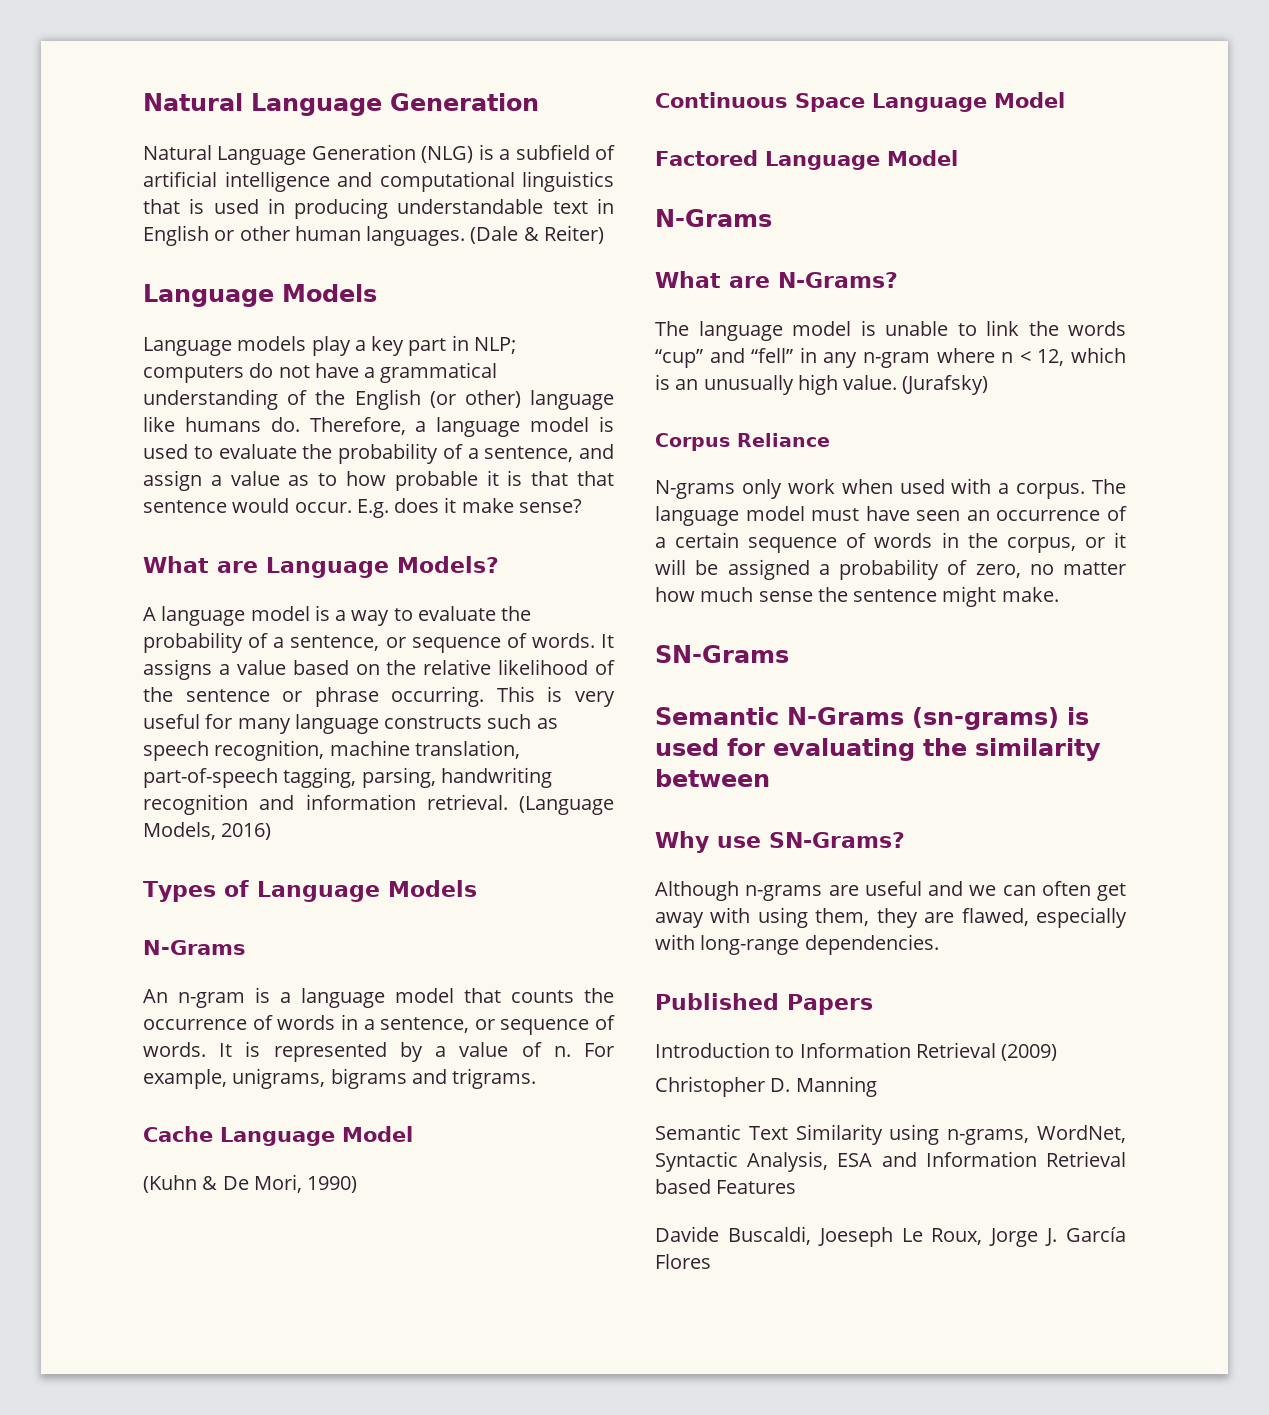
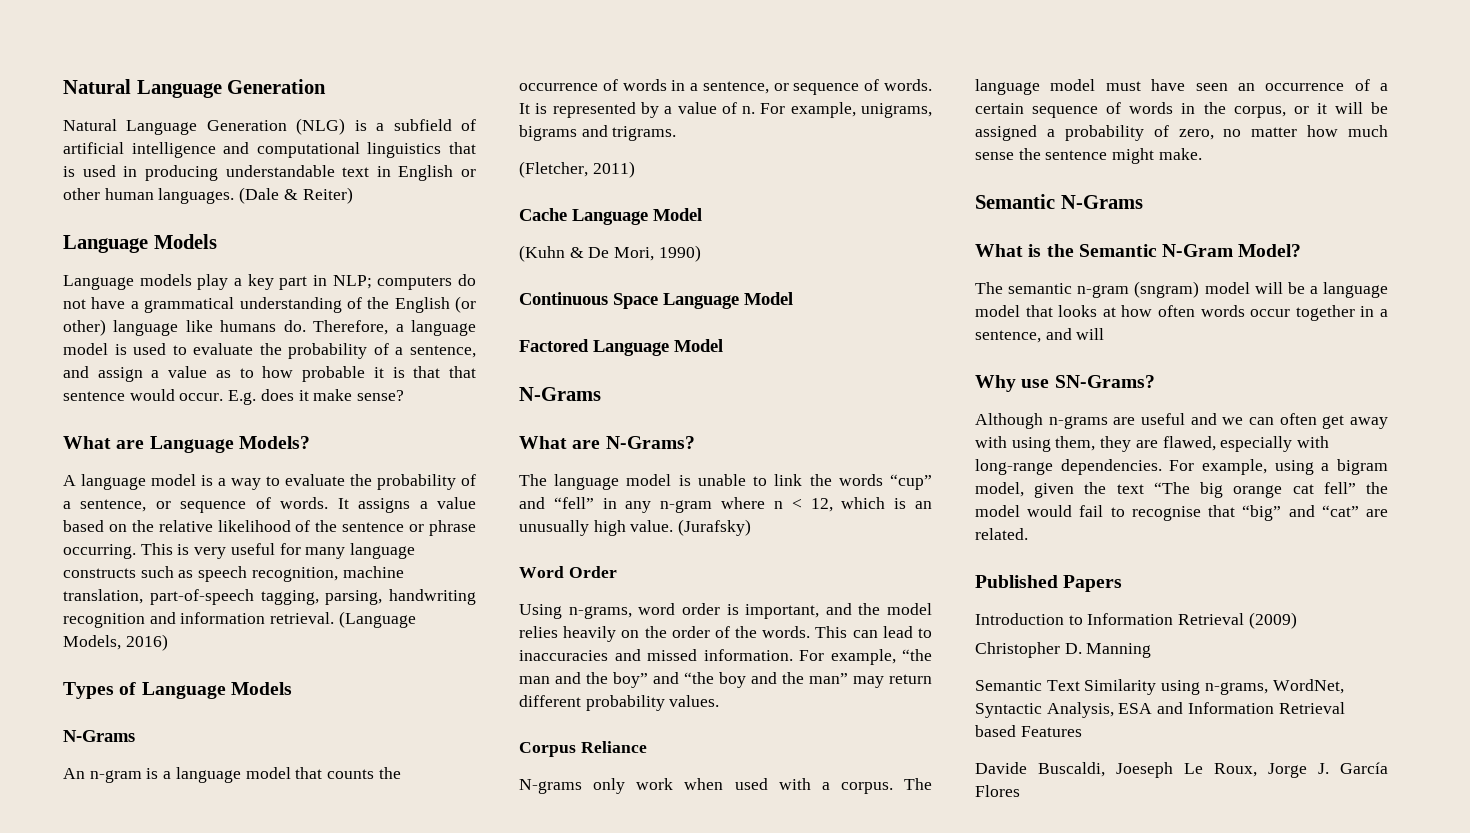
(537, 1078) none -> [519,161,635,178] // (Fletcher, 2011)
(989, 385) none -> [519,566,617,578] [519,603,932,619] [519,626,932,642] [519,649,932,665] [519,672,932,688] [519,695,720,711] // Word Order // Using n-grams, word order is important, and the model relies heavily on the order of the words. This can lead to inaccuracies and missed information. For example, “the man and the boy” and “the boy and the man” may return different probability values.
[655,645,789,663] // SN-Grams -> (1202, 154) none
[912,707,1089,730] [655,738,1101,761] [655,769,770,787] (sn-grams) is used for evaluating the similarity between -> [975,244,1302,257] [975,281,1388,298] [975,305,1388,321] [975,328,1105,343] // What is the Semantic N-Gram Model? // The semantic n-gram (sngram) model will be a language model that looks at how often words occur together in a sentence, and will
(939, 944) none -> [1169,459,1388,475] [975,482,1388,498] [975,505,1388,521] [975,528,1028,540] For example, using a bigram model, given the text “The big orange cat fell” the model would fail to recognise that “big” and “cat” are related.

